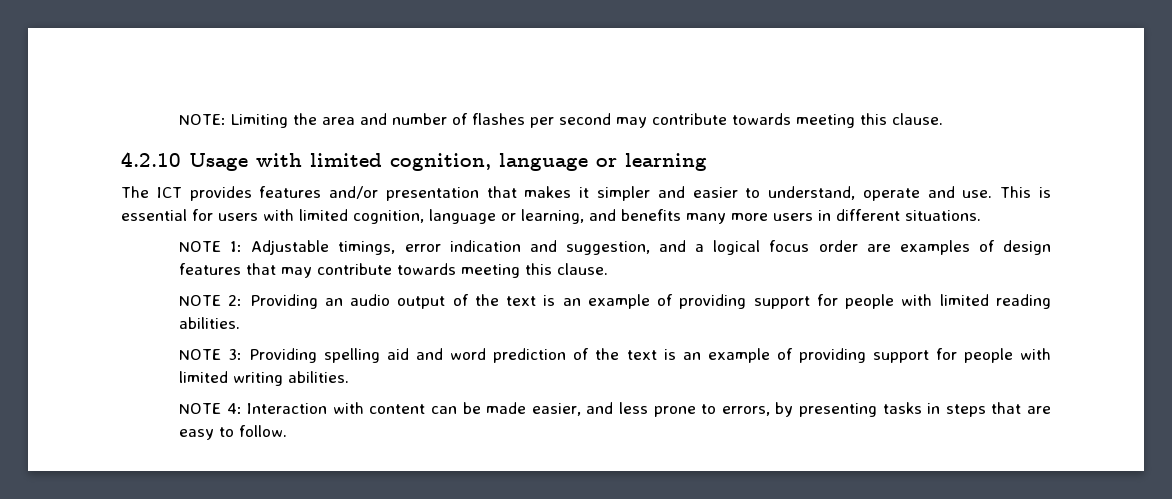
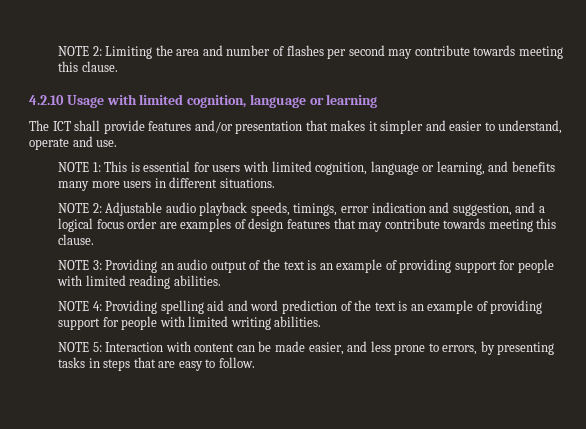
[178,114,226,125] NOTE: -> [58,46,102,56] NOTE 2:
[189,186,252,201] provides -> [74,120,145,134] shall provide
(993, 194) none -> [58,162,101,172] // NOTE 1:
[230,240,330,255] 1: Adjustable -> [92,202,290,216] 2: Adjustable audio playback speeds,
[228,295,243,306] 2: -> [92,260,102,270] 3:
[228,349,243,360] 3: -> [92,301,102,311] 4:
[226,403,242,414] 4: -> [92,342,102,352] 5:

